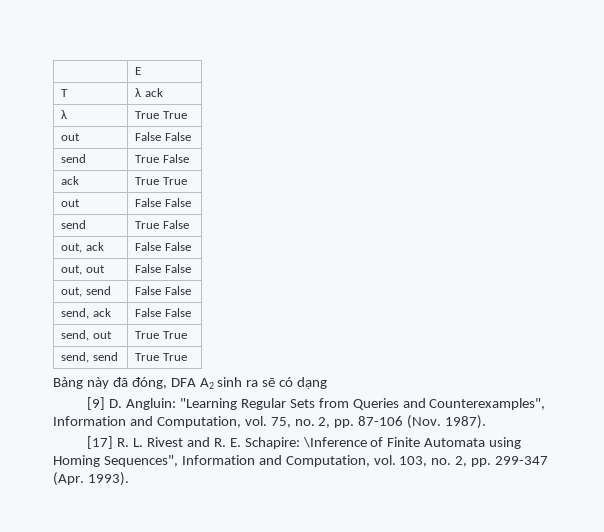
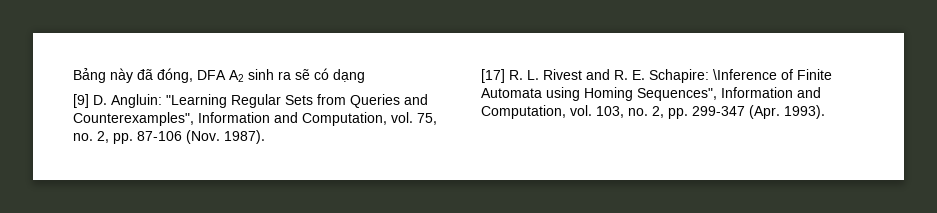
[135,67,142,75] [61,89,69,97] [135,88,163,97] [61,110,69,119] [135,111,187,119] [61,133,81,141] [135,132,191,141] [61,154,87,163] [135,154,189,163] [61,176,80,185] [135,177,187,185] [61,199,81,207] [135,198,191,207] [61,220,87,229] [135,220,189,229] [61,242,104,253] [135,242,191,251] [61,265,105,275] [135,264,191,273] [61,286,111,297] [135,286,191,295] [61,308,111,319] [135,308,191,317] [61,330,112,341] [135,331,187,339] [61,352,118,363] [135,353,187,361] | E // T | λ ack // λ | True True // out | False False // send | True False // ack | True True // out | False False // send | True False // out, ack | False False // out, out | False False // out, send | False False // send, ack | False False // send, out | True True // send, send | True True // -> (73, 75) none

